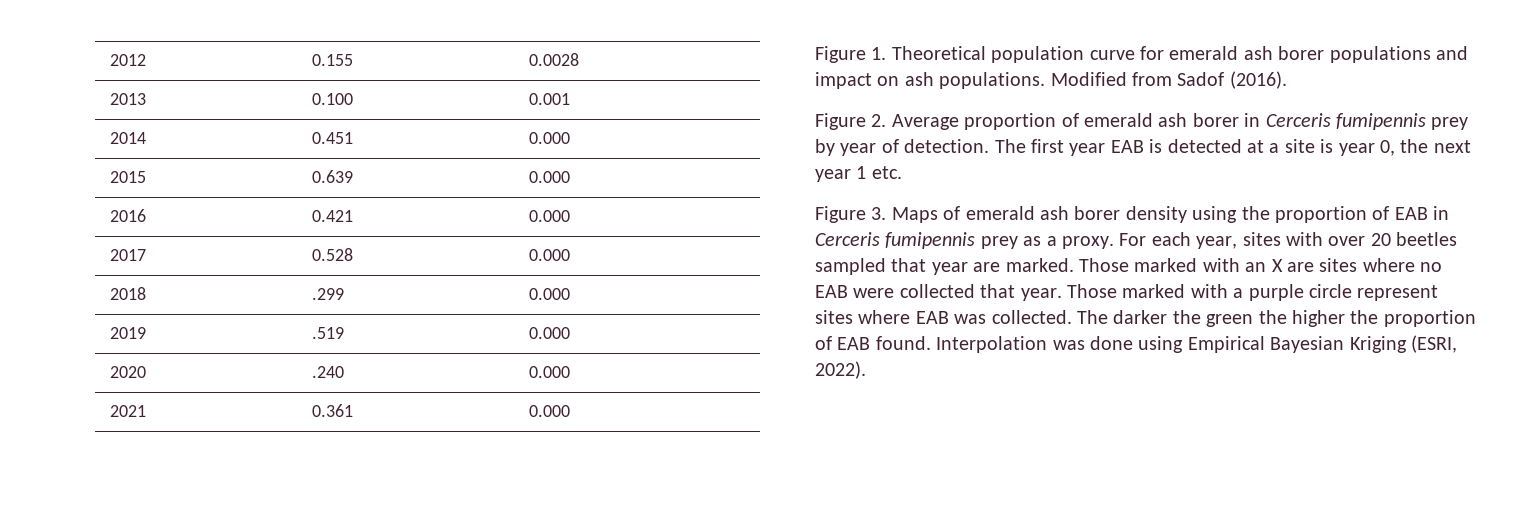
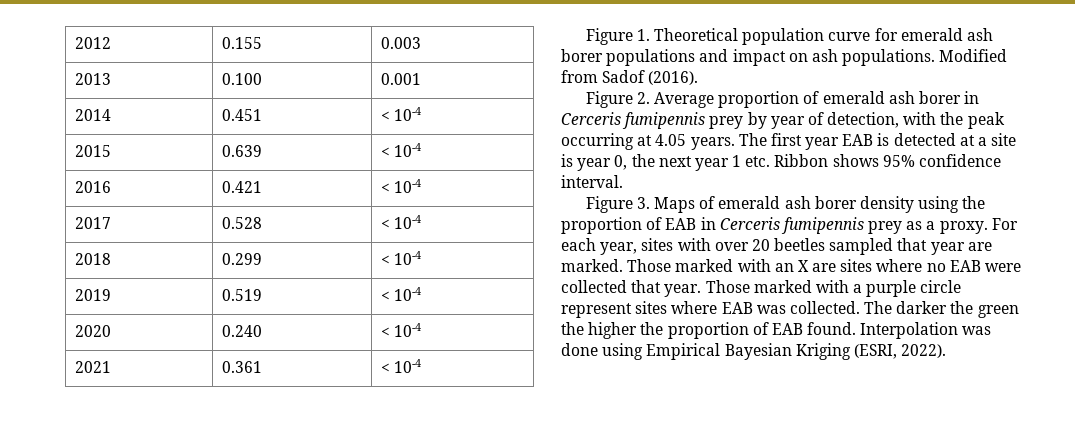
[528,53,579,66] 0.0028 -> [380,37,421,49] 0.003
[528,132,570,144] 0.000 -> [380,107,421,121] < 10-4
[528,171,570,183] 0.000 -> [380,143,421,157] < 10-4
[528,210,570,222] 0.000 -> [380,179,421,193] < 10-4
[528,249,570,261] 0.000 -> [380,215,421,229] < 10-4
[311,288,344,300] [528,288,570,300] [109,327,146,339] [311,327,344,339] [528,327,570,339] [109,366,146,378] [311,366,344,378] [528,366,570,378] .299 | 0.000 // 2019 | .519 | 0.000 // 2020 | .240 | 0.000 -> [221,253,262,265] [380,251,421,265] [74,289,111,301] [221,289,262,301] [380,287,421,301] [74,325,111,337] [221,325,262,337] [380,323,421,337] 0.299 | < 10-4 // 2019 | 0.519 | < 10-4 // 2020 | 0.240 | < 10-4
[528,405,570,417] 0.000 -> [380,359,421,373] < 10-4
[904,139,990,153] detection. -> [827,112,1005,129] [561,133,735,150] detection, with the peak occurring at 4.05 years.
(902, 172) none -> [774,154,1002,167] [561,175,623,188] Ribbon shows 95% confidence interval.

